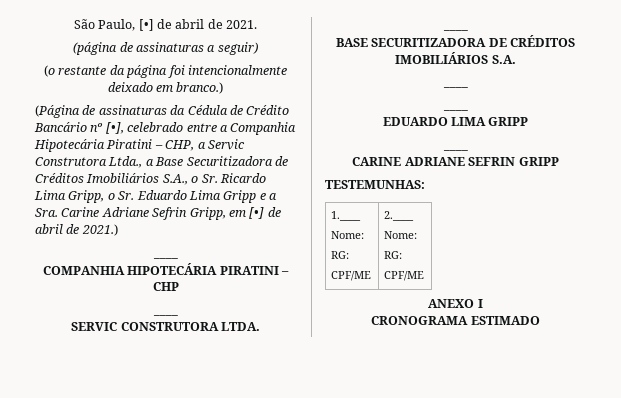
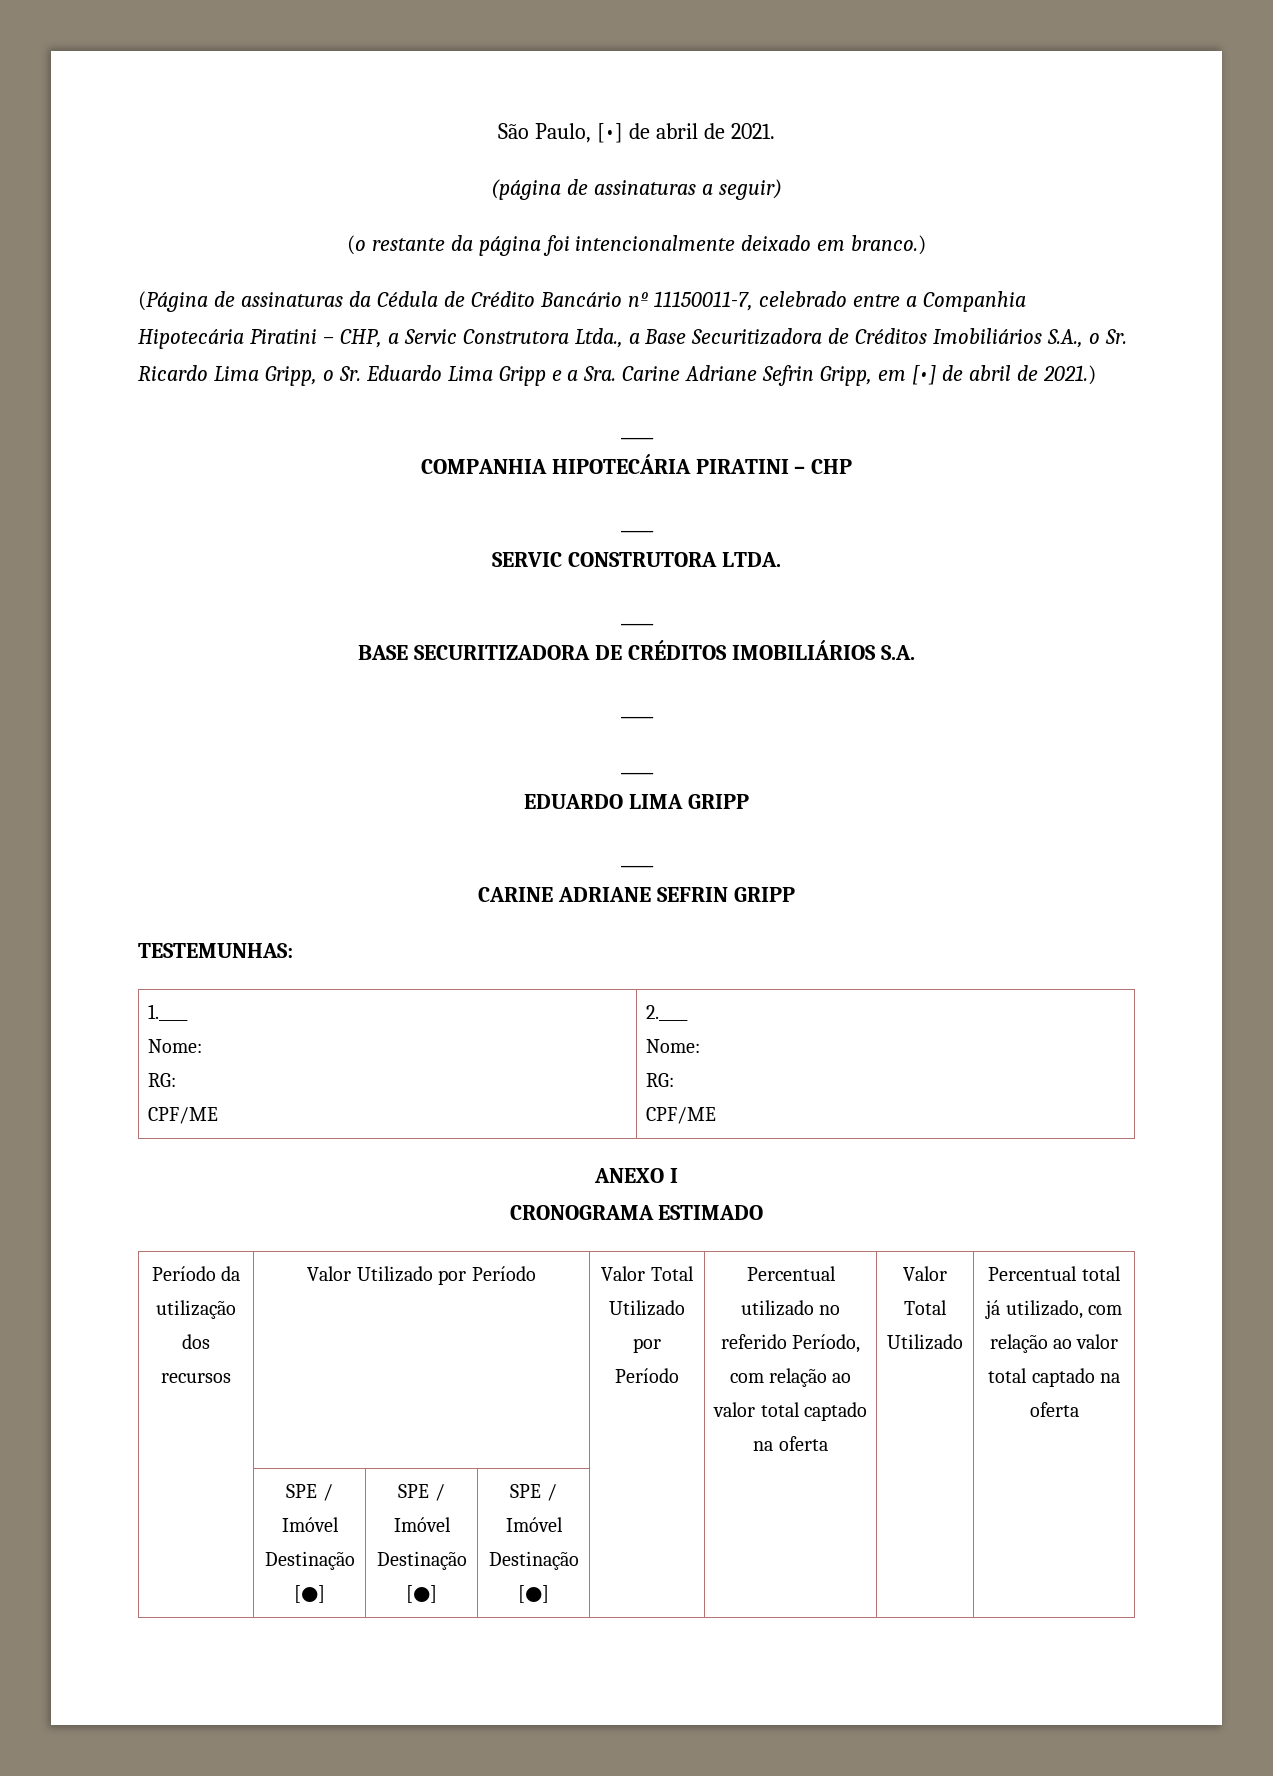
[105,122,124,134] [•], -> [654,291,754,311] 11150011-7,
(540, 320) none -> [151,1266,241,1281] [156,1300,236,1319] [182,1334,210,1349] [161,1373,231,1383] [307,1266,536,1285] [601,1266,694,1281] [609,1300,685,1316] [633,1338,661,1353] [615,1368,679,1383] [746,1266,836,1281] [740,1300,841,1316] [720,1334,861,1353] [729,1368,852,1387] [713,1402,867,1421] [753,1436,828,1451] [903,1266,947,1281] [904,1300,947,1315] [887,1334,963,1350] [988,1266,1121,1281] [985,1300,1122,1319] [989,1334,1119,1353] [988,1368,1120,1387] [1029,1402,1079,1417] [286,1484,333,1501] [281,1517,339,1532] [264,1551,355,1570] [294,1585,325,1603] [398,1484,445,1501] [393,1517,451,1532] [376,1551,467,1570] [406,1585,437,1603] [510,1484,557,1501] [505,1517,563,1532] [488,1551,579,1570] [518,1585,549,1603] // Período da utilização dos recursos | Valor Utilizado por Período | Valor Total Utilizado por Período | Percentual utilizado no referido Período, com relação ao valor total captado na oferta | Valor Total Utilizado | Percentual total já utilizado, com relação ao valor total captado na oferta // | SPE / Imóvel Destinação [●] | SPE / Imóvel Destinação [●] | SPE / Imóvel Destinação [●] | | | |

